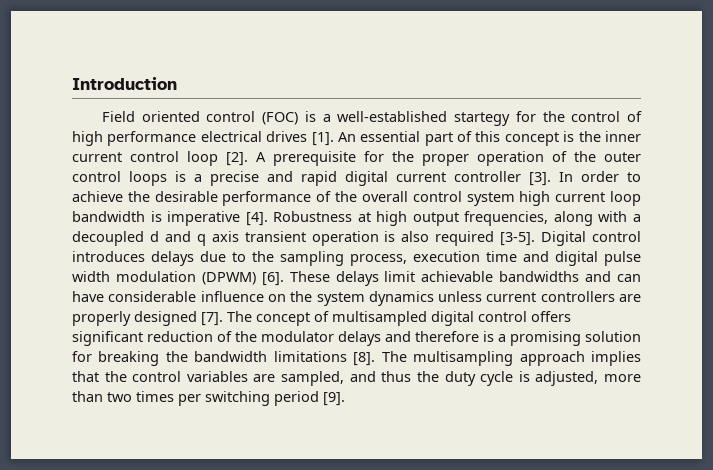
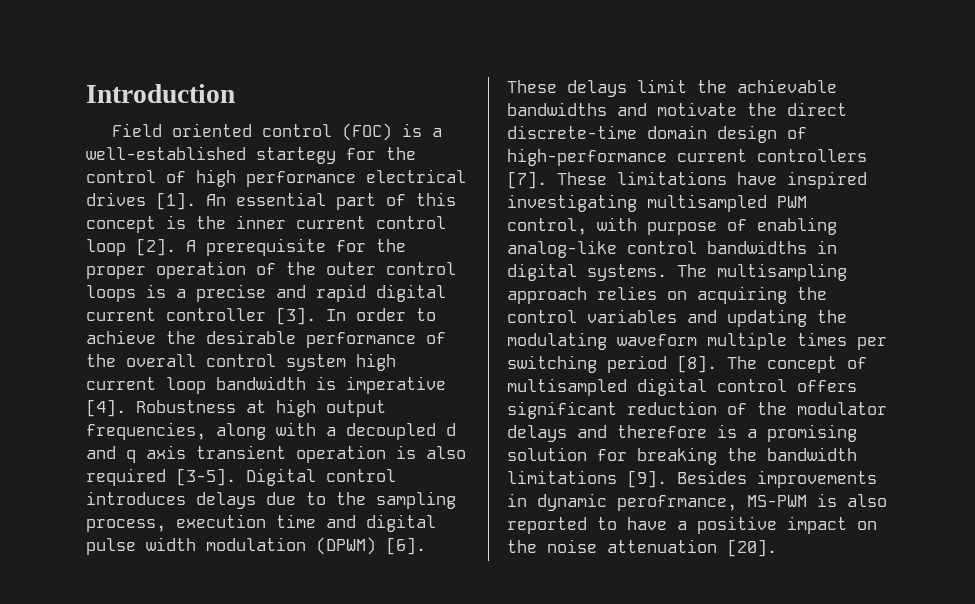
(416, 276) none -> [697,80,727,93] the
[616,274,641,282] [72,291,641,306] [72,311,223,326] can have considerable influence on the system dynamics unless current controllers are properly designed [7]. -> [657,102,847,116] [507,125,807,143] [507,148,867,166] [507,171,867,189] [507,194,807,212] [507,217,837,235] [507,240,837,258] [507,263,847,281] [507,286,827,304] [507,309,847,327] [507,332,887,350] [507,355,717,373] motivate the direct discrete-time domain design of high-performance current controllers [7]. These limitations have inspired investigating multisampled PWM control, with purpose of enabling analog-like control bandwidths in digital systems. The multisampling approach relies on acquiring the control variables and updating the modulating waveform multiple times per switching period [8].
[353,351,642,366] [72,371,642,386] [72,391,345,406] [8]. The multisampling approach implies that the control variables are sampled, and thus the duty cycle is adjusted, more than two times per switching period [9]. -> [627,470,877,488] [507,493,887,511] [507,516,877,534] [507,539,777,557] [9]. Besides improvements in dynamic perofrmance, MS-PWM is also reported to have a positive impact on the noise attenuation [20].

